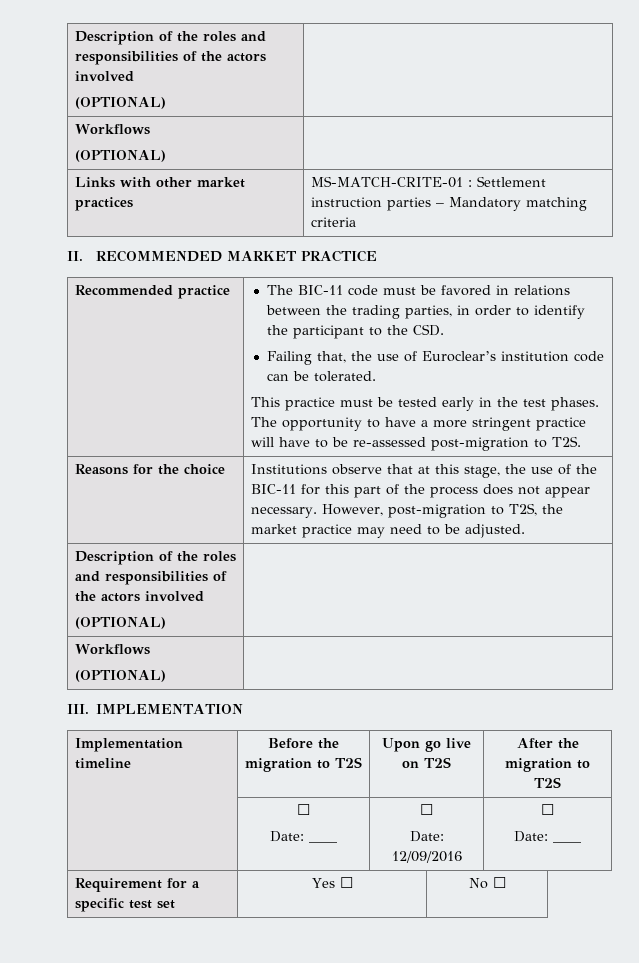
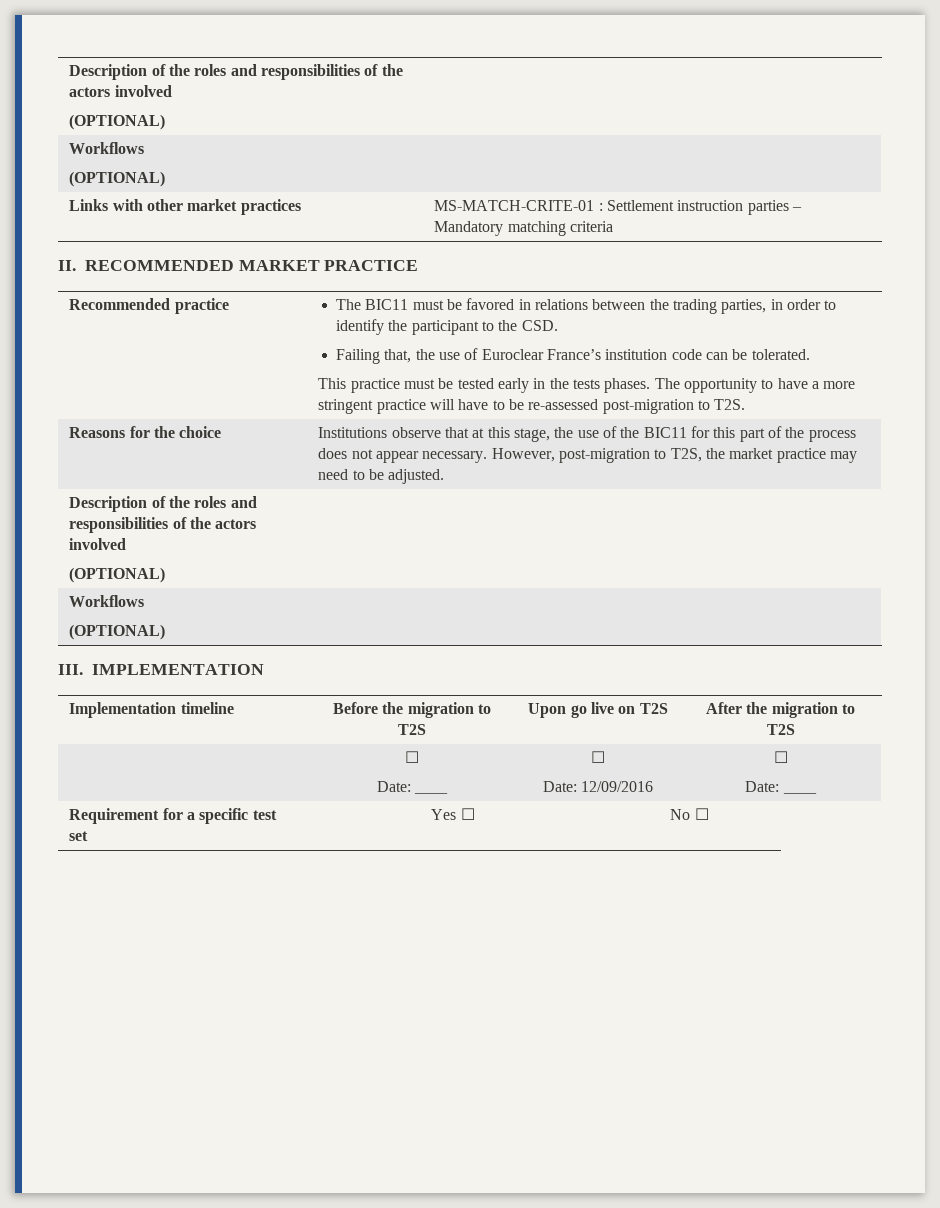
[297,285,378,296] BIC-11 code -> [365,299,409,310] BIC11
[421,351,496,362] Euroclear’s -> [481,349,601,360] Euroclear France’s
[522,399,546,407] test -> [572,379,600,389] tests
[250,484,296,494] BIC-11 -> [643,427,687,438] BIC11

